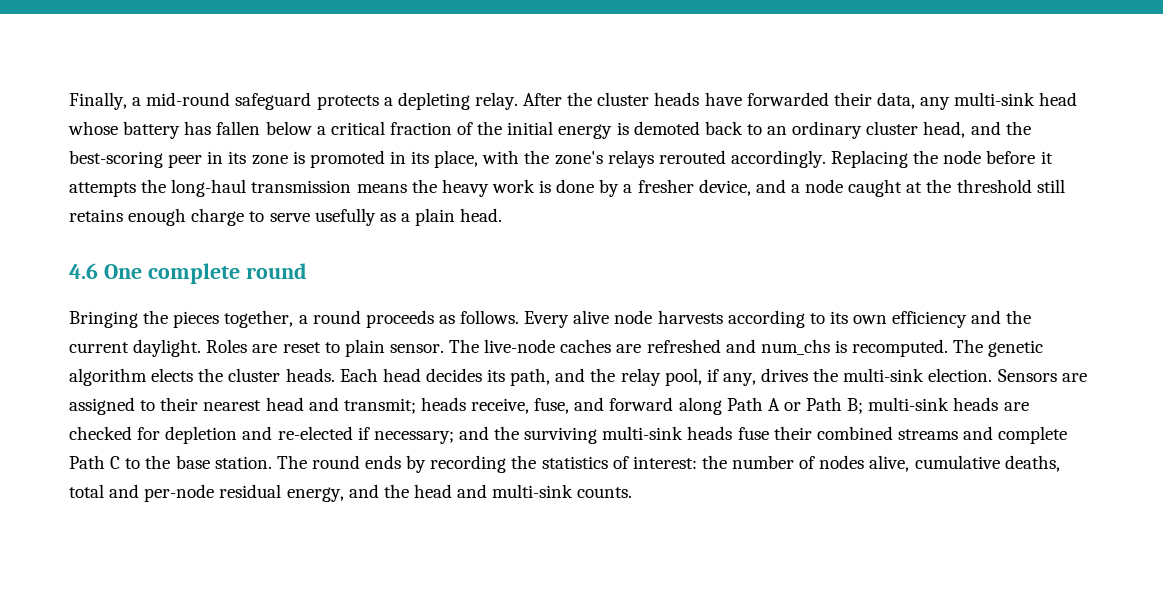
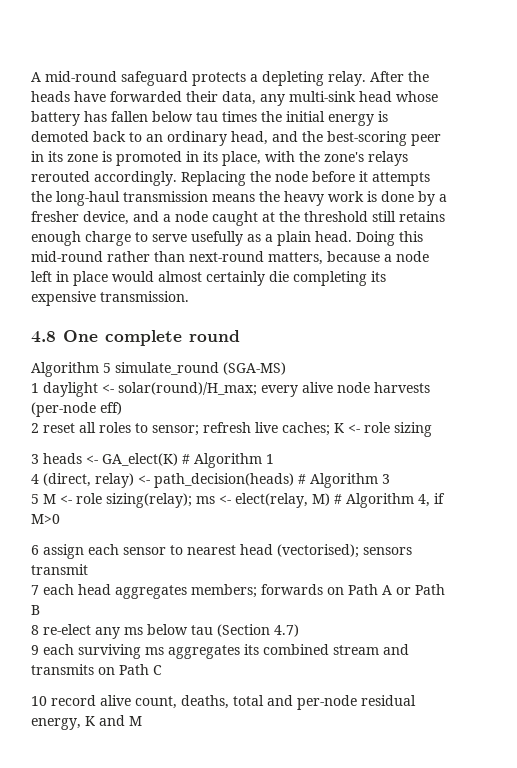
[69,92,142,110] Finally, a -> [31,72,41,82] A
[597,92,650,106] cluster -> (429, 76) none
[316,121,474,135] a critical fraction of -> [196,111,257,122] tau times
[866,121,919,135] cluster -> (227, 138) none
[69,263,307,284] [69,310,1032,328] [69,339,1044,357] [69,368,1087,386] [69,397,1029,415] [69,426,1068,444] [69,455,1000,473] // 4.6 One complete round // Bringing the pieces together, a round proceeds as follows. Every alive node harvests according to its own efficiency and the current daylight. Roles are reset to plain sensor. The live-node caches are refreshed and num_chs is recomputed. The genetic algorithm elects the cluster heads. Each head decides its path, and the relay pool, if any, drives the multi-sink election. Sensors are assigned to their nearest head and transmit; heads receive, fuse, and forward along Path A or Path B; multi-sink heads are checked for depletion and re-elected if necessary; and the surviving multi-sink heads fuse their combined streams and complete Path C to the base station. The round ends by recording the statistics of interest: the number of nodes alive, cumulative -> [356,231,423,246] [31,251,429,265] [31,271,386,286] [31,291,189,306] [31,330,240,346] [31,362,286,377] [31,382,430,397] [31,402,122,417] [31,422,432,437] [31,453,274,468] [31,473,390,488] [31,493,445,508] [31,514,60,524] [31,544,412,559] [31,564,88,575] [31,584,445,599] [31,605,40,615] [31,624,299,639] [31,644,409,659] [31,664,162,675] [31,695,177,709] Doing this mid-round rather than next-round matters, because a node left in place would almost certainly die completing its expensive transmission. // 4.8 One complete round // Algorithm 5 simulate_round (SGA-MS) // 1 daylight <- solar(round)/H_max; every alive node harvests (per-node eff) // 2 reset all roles to sensor; refresh live caches; K <- role sizing // 3 heads <- GA_elect(K) # Algorithm 1 // 4 (direct, relay) <- path_decision(heads) # Algorithm 3 // 5 M <- role sizing(relay); ms <- elect(relay, M) # Algorithm 4, if M>0 // 6 assign each sensor to nearest head (vectorised); sensors transmit // 7 each head aggregates members; forwards on Path A or Path B // 8 re-elect any ms below tau (Section 4.7) // 9 each surviving ms aggregates its combined stream and transmits on Path C // 10 record alive count,
[348,484,633,498] and the head and multi-sink counts. -> [85,715,142,726] K and M

